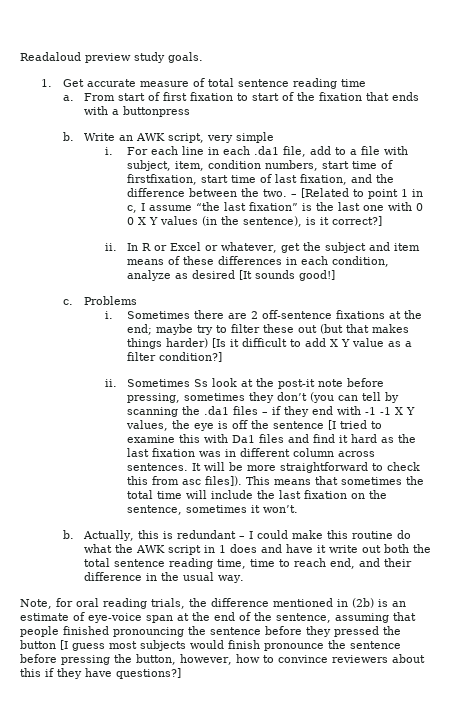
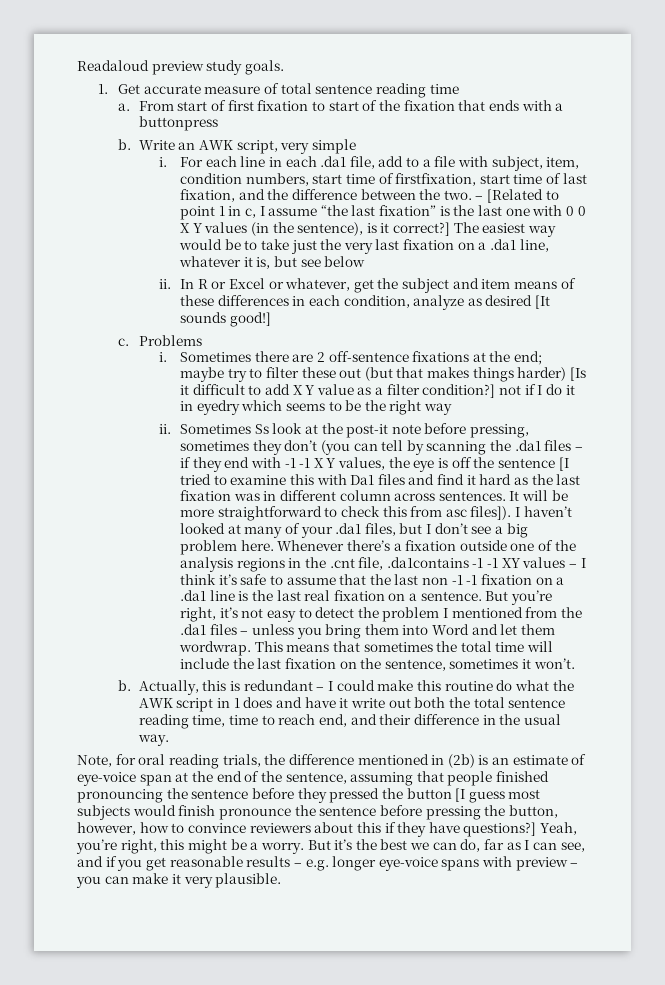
(382, 221) none -> [453,222,557,237] [178,239,549,254] [178,256,366,269] The easiest way would be to take just the very last fixation on a .da1 line, whatever it is, but see below
(222, 357) none -> [499,384,575,395] [179,400,453,415] not if I do it in eyedry which seems to be the right way
(242, 481) none -> [515,506,572,517] [179,523,528,538] [179,540,576,555] [179,557,586,572] [179,574,565,585] [179,590,553,605] [179,607,583,622] [179,624,556,639] [178,641,251,656] I haven’t looked at many of your .da1 files, but I don’t see a big problem here. Whenever there’s a fixation outside one of the analysis regions in the .cnt file, .da1contains -1 -1 XY values – I think it’s safe to assume that the last non -1 -1 fixation on a .da1 line is the last real fixation on a sentence. But you’re right, it’s not easy to detect the problem I mentioned from the .da1 files – unless you bring them into Word and let them wordwrap.
(181, 673) none -> [540,822,578,835] [76,839,585,854] [77,856,579,871] [76,873,282,888] Yeah, you’re right, this might be a worry. But it’s the best we can do, far as I can see, and if you get reasonable results – e.g. longer eye-voice spans with preview – you can make it very plausible.

